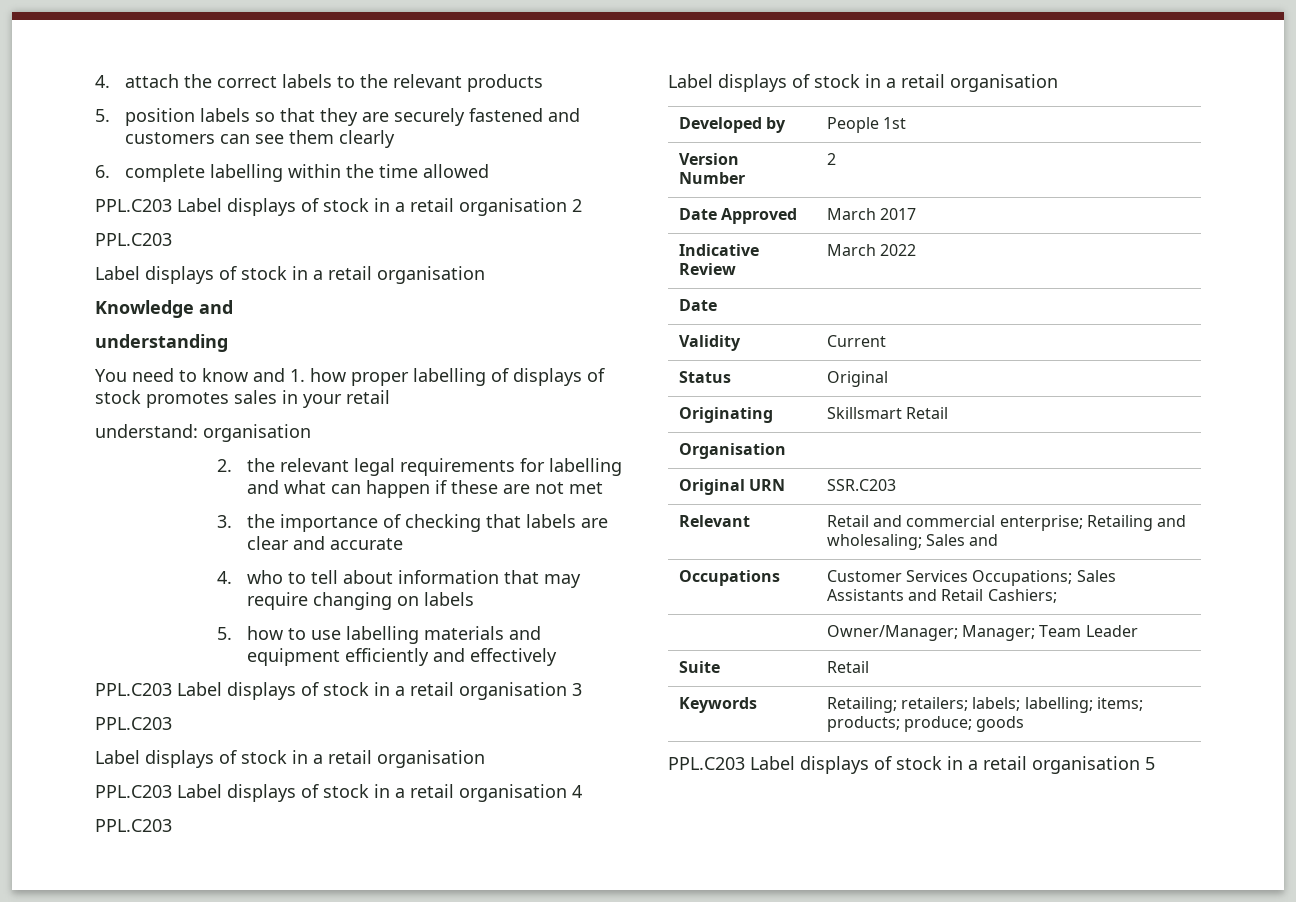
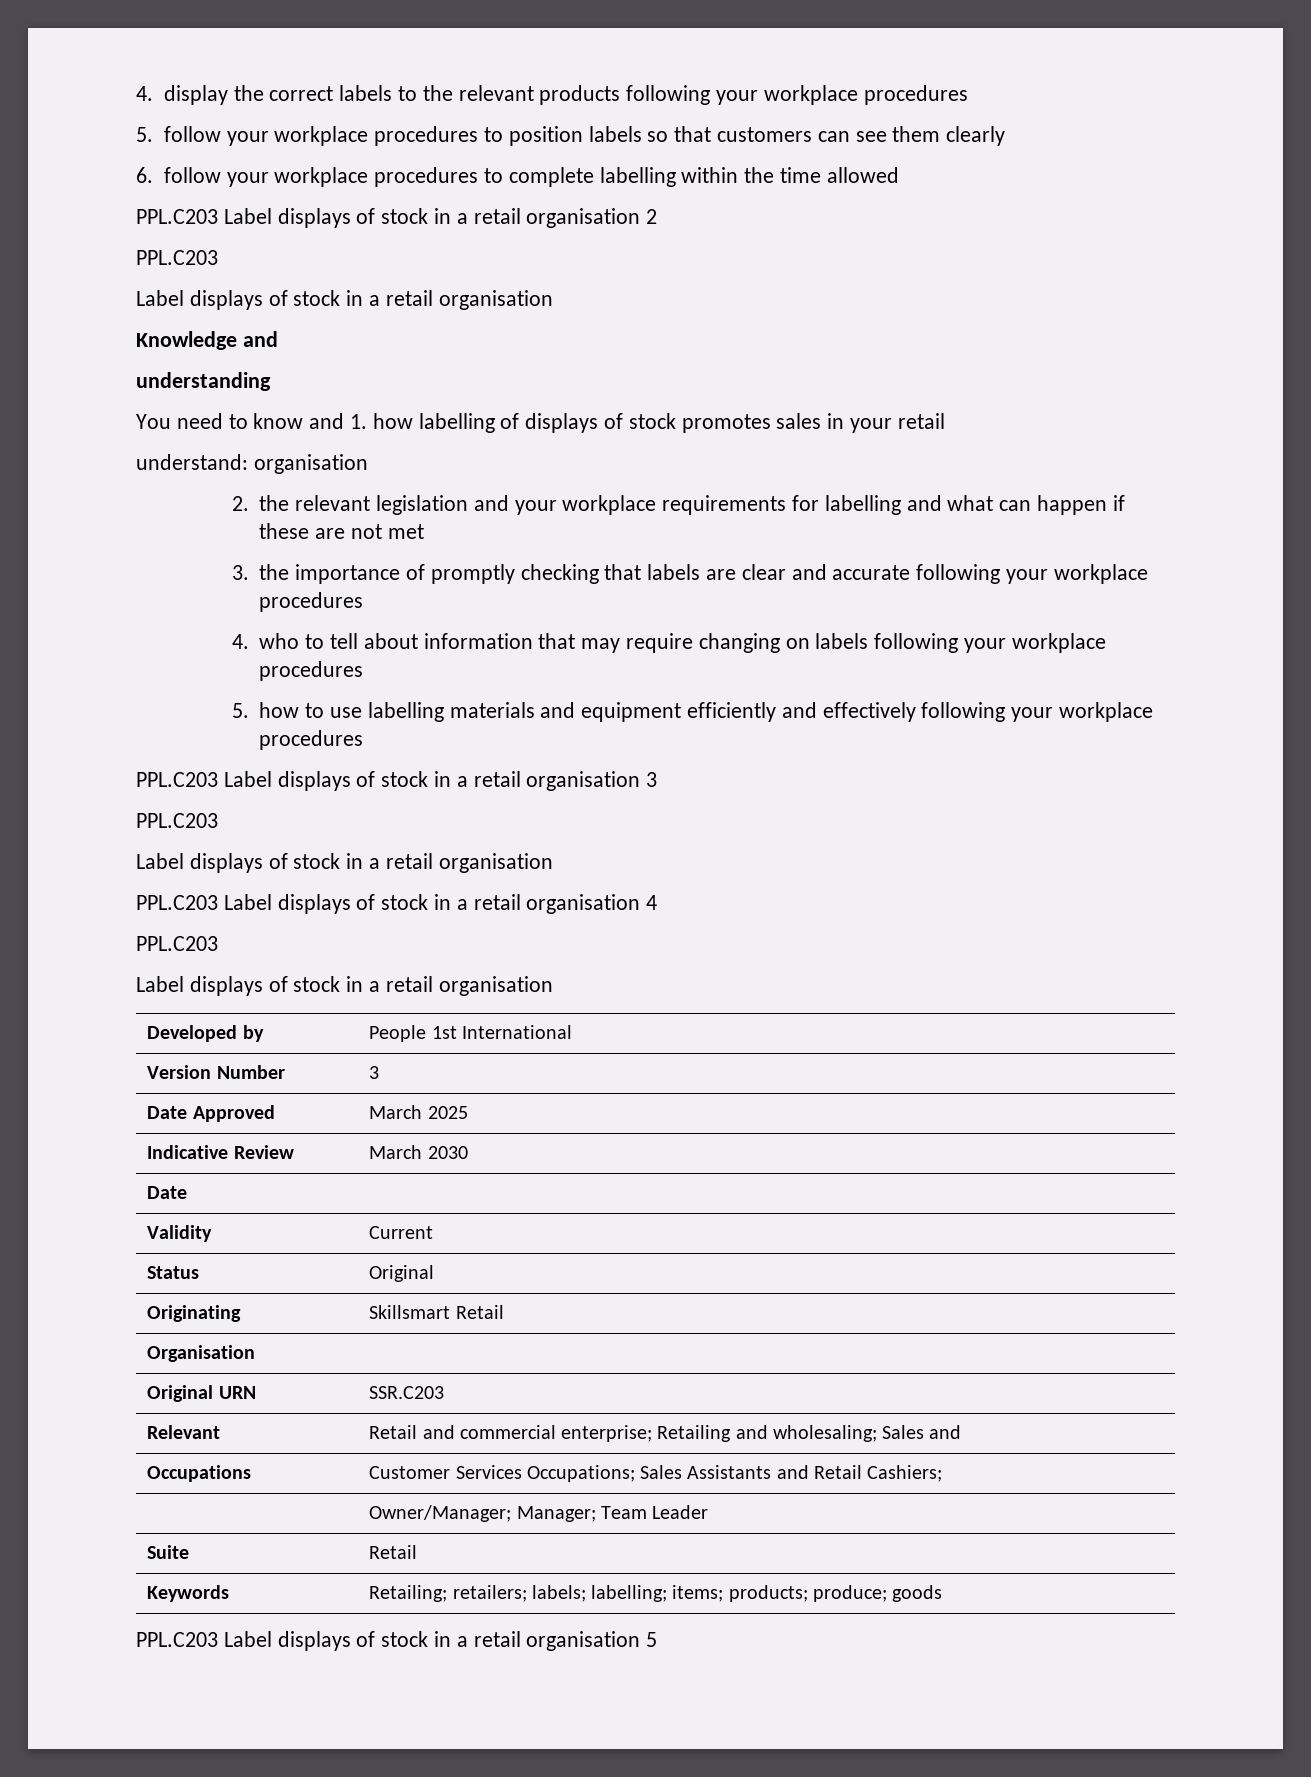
[95,74,180,88] 4. attach -> [136,85,228,105] 4. display
[95,108,581,126] // 5. position labels so that they are securely fastened and -> [626,85,968,105] [136,126,712,146] following your workplace procedures // 5. follow your workplace procedures to position labels so that
(110, 171) none -> [163,167,503,187] follow your workplace procedures to
[351,372,409,386] proper -> (413, 421) none
[353,458,395,476] legal -> [376,495,657,515] legislation and your workplace
(401, 521) none -> [430,564,515,584] promptly
(403, 544) none -> [916,564,1148,584] [259,592,364,612] following your workplace procedures
(474, 599) none -> [874,633,1106,653] [259,661,364,681] following your workplace procedures
(557, 657) none -> [921,702,1154,722] [259,730,364,750] following your workplace procedures
(906, 123) none -> [461,1025,572,1039] International
[826,153,836,165] 2 -> [369,1066,380,1079] 3
[879,208,916,220] 2017 -> [427,1106,468,1119] 2025
[879,244,916,256] 2022 -> [427,1146,468,1159] 2030

